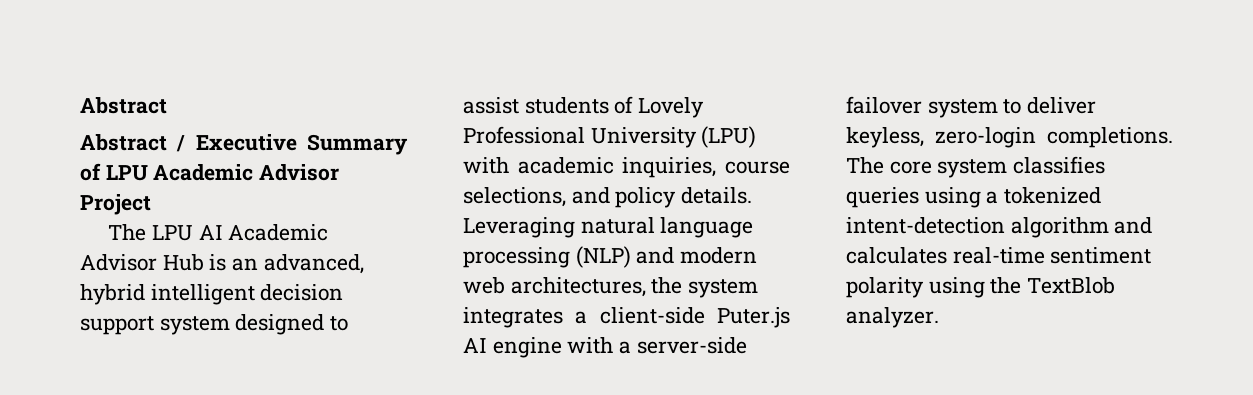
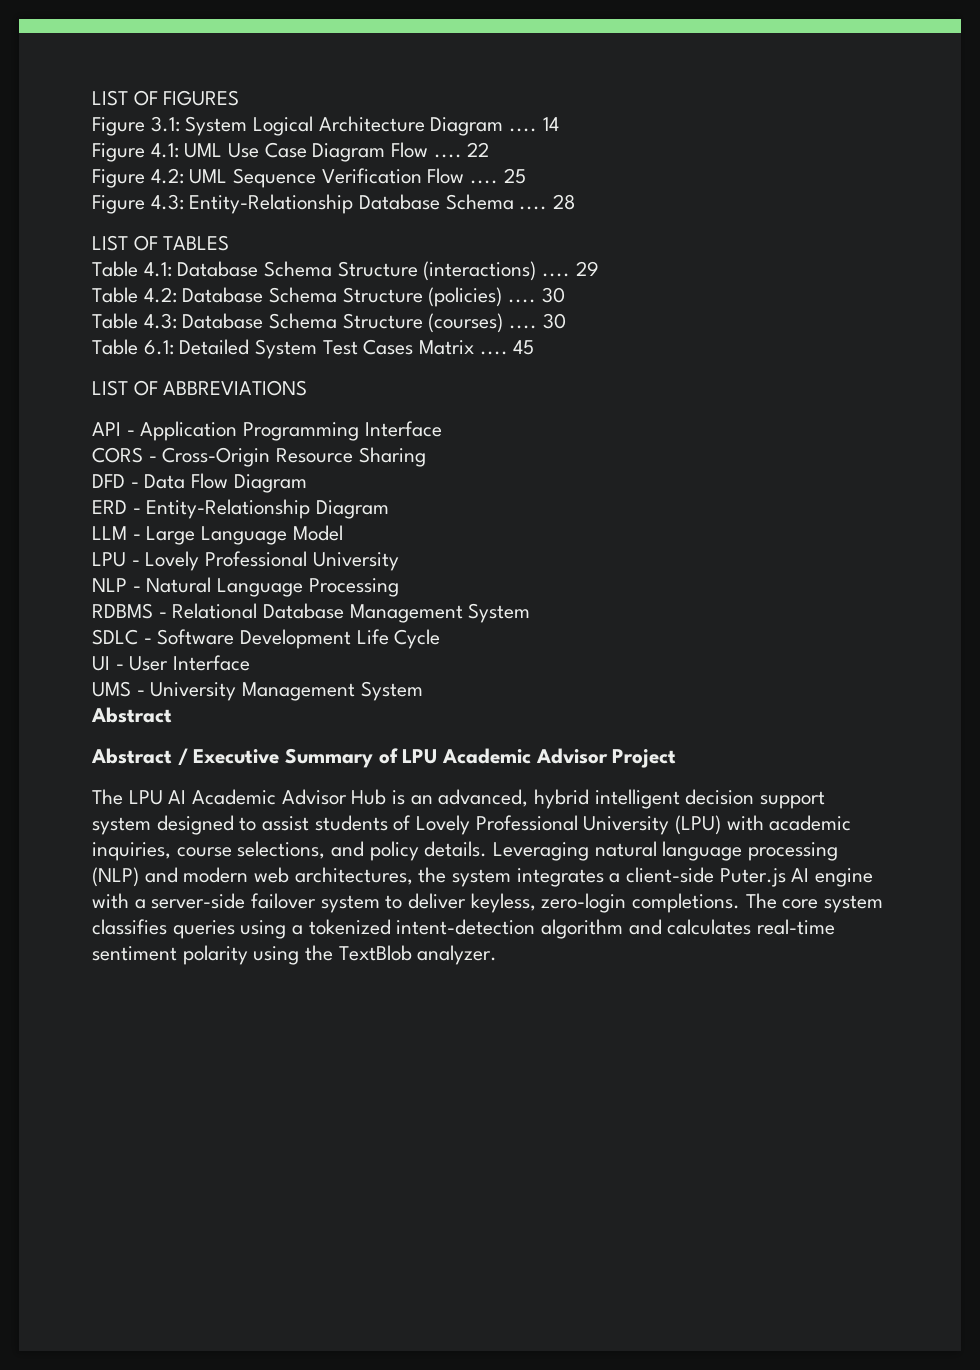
(80, 105) none -> [92,90,240,106] [92,116,559,136] [92,142,490,162] [92,168,526,188] [92,194,576,214] [92,235,230,251] [92,261,599,281] [92,287,565,307] [92,313,566,333] [92,339,535,359] [92,380,308,396] [92,421,442,441] [92,447,426,467] [92,473,307,493] [92,499,390,519] [92,525,343,545] [92,551,399,571] [92,577,399,597] [92,603,531,623] [92,629,441,649] [92,655,251,671] [92,681,423,701] LIST OF FIGURES // Figure 3.1: System Logical Architecture Diagram .... 14 // Figure 4.1: UML Use Case Diagram Flow .... 22 // Figure 4.2: UML Sequence Verification Flow .... 25 // Figure 4.3: Entity-Relationship Database Schema .... 28 // LIST OF TABLES // Table 4.1: Database Schema Structure (interactions) .... 29 // Table 4.2: Database Schema Structure (policies) .... 30 // Table 4.3: Database Schema Structure (courses) .... 30 // Table 6.1: Detailed System Test Cases Matrix .... 45 // LIST OF ABBREVIATIONS // API - Application Programming Interface // CORS - Cross-Origin Resource Sharing // DFD - Data Flow Diagram // ERD - Entity-Relationship Diagram // LLM - Large Language Model // LPU - Lovely Professional University // NLP - Natural Language Processing // RDBMS - Relational Database Management System // SDLC - Software Development Life Cycle // UI - User Interface // UMS - University Management System //

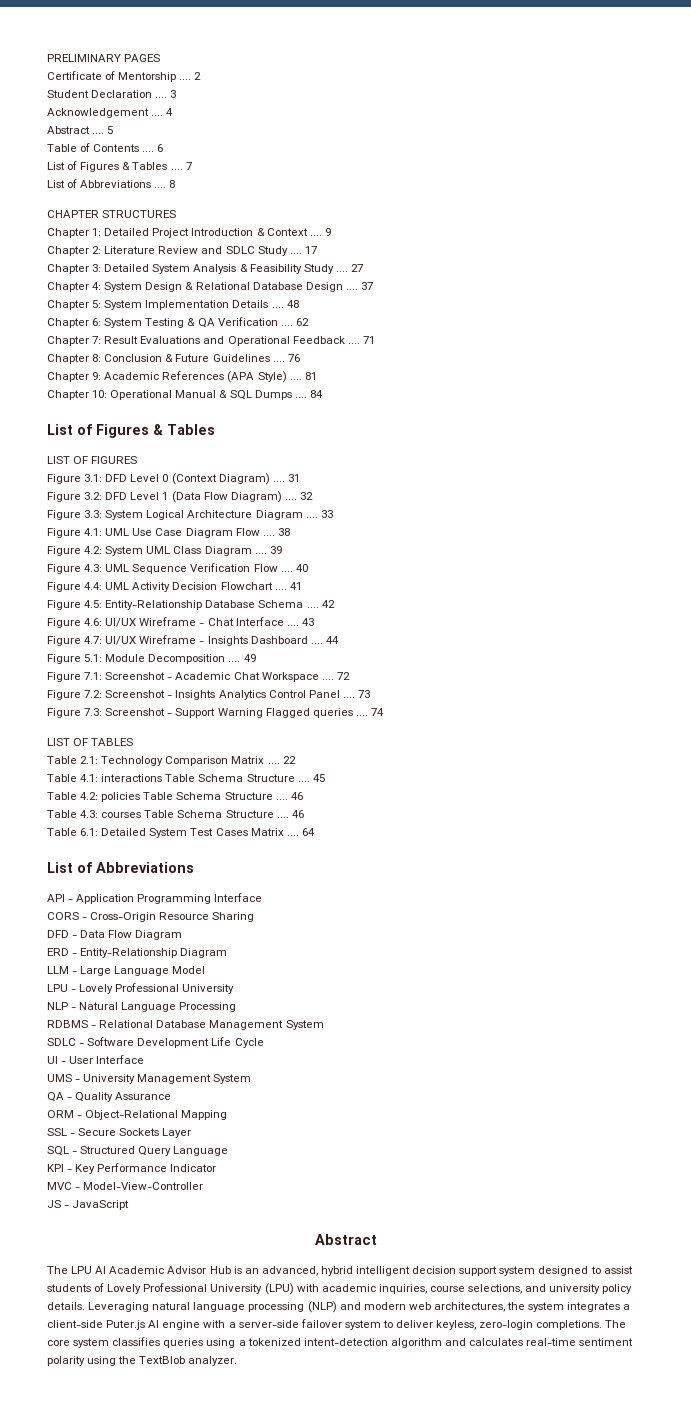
(92, 98) none -> [47,54,161,62] [47,71,202,82] [47,90,177,98] [47,108,174,118] [47,126,114,134] [47,143,164,152] [47,161,192,172] [47,179,176,188] [47,210,177,218] [47,228,331,238] [47,246,317,256] [47,264,363,274] [47,282,373,292] [47,300,299,310] [47,317,309,328] [47,336,375,346] [47,354,300,364] [47,371,317,383] [47,390,323,400] [47,424,215,438] PRELIMINARY PAGES // Certificate of Mentorship .... 2 // Student Declaration .... 3 // Acknowledgement .... 4 // Abstract .... 5 // Table of Contents .... 6 // List of Figures & Tables .... 7 // List of Abbreviations .... 8 // CHAPTER STRUCTURES // Chapter 1: Detailed Project Introduction & Context .... 9 // Chapter 2: Literature Review and SDLC Study .... 17 // Chapter 3: Detailed System Analysis & Feasibility Study .... 27 // Chapter 4: System Design & Relational Database Design .... 37 // Chapter 5: System Implementation Details .... 48 // Chapter 6: System Testing & QA Verification .... 62 // Chapter 7: Result Evaluations and Operational Feedback .... 71 // Chapter 8: Conclusion & Future Guidelines .... 76 // Chapter 9: Academic References (APA Style) .... 81 // Chapter 10: Operational Manual & SQL Dumps .... 84 // List of Figures & Tables //
(180, 124) none -> [105,473,300,485] [47,491,313,503] [47,510,103,520] DFD Level 0 (Context Diagram) .... 31 // Figure 3.2: DFD Level 1 (Data Flow Diagram) .... 32 // Figure 3.3:
[542,117,559,131] 14 -> [320,510,333,518] 33
[467,142,490,157] 22 -> [277,528,290,536] 38
(184, 176) none -> [105,546,282,556] [47,564,103,574] System UML Class Diagram .... 39 // Figure 4.3:
[503,168,526,184] [92,194,576,214] [92,235,230,251] [92,261,599,281] [92,287,565,307] [92,313,566,333] 25 // Figure 4.3: Entity-Relationship Database Schema .... 28 // LIST OF TABLES // Table 4.1: Database Schema Structure (interactions) .... 29 // Table 4.2: Database Schema Structure (policies) .... 30 // Table 4.3: Database Schema Structure (courses) .... 30 -> [295,564,308,572] [47,582,302,592] [47,600,335,610] [47,617,314,628] [47,635,339,646] [47,654,256,664] [47,672,350,682] [47,690,370,700] [47,708,384,718] [47,738,134,746] [47,756,296,766] [47,774,325,782] [47,792,303,802] [47,810,304,818] 40 // Figure 4.4: UML Activity Decision Flowchart .... 41 // Figure 4.5: Entity-Relationship Database Schema .... 42 // Figure 4.6: UI/UX Wireframe - Chat Interface .... 43 // Figure 4.7: UI/UX Wireframe - Insights Dashboard .... 44 // Figure 5.1: Module Decomposition .... 49 // Figure 7.1: Screenshot - Academic Chat Workspace .... 72 // Figure 7.2: Screenshot - Insights Analytics Control Panel .... 73 // Figure 7.3: Screenshot - Support Warning Flagged queries .... 74 // LIST OF TABLES // Table 2.1: Technology Comparison Matrix .... 22 // Table 4.1: interactions Table Schema Structure .... 45 // Table 4.2: policies Table Schema Structure .... 46 // Table 4.3: courses Table Schema Structure .... 46
[513,340,535,355] [92,380,308,396] 45 // LIST OF ABBREVIATIONS -> [301,828,315,836] [47,862,194,873] 64 // List of Abbreviations
[91,707,172,723] [91,748,677,768] Abstract // Abstract / Executive Summary of LPU Academic Advisor Project -> [47,1092,172,1102] [47,1110,228,1120] [47,1128,192,1138] [47,1146,229,1156] [47,1163,217,1174] [47,1182,204,1190] [47,1200,130,1210] [314,1234,377,1245] QA - Quality Assurance // ORM - Object-Relational Mapping // SSL - Secure Sockets Layer // SQL - Structured Query Language // KPI - Key Performance Indicator // MVC - Model-View-Controller // JS - JavaScript // Abstract
(365, 849) none -> [549,1284,601,1294] university

